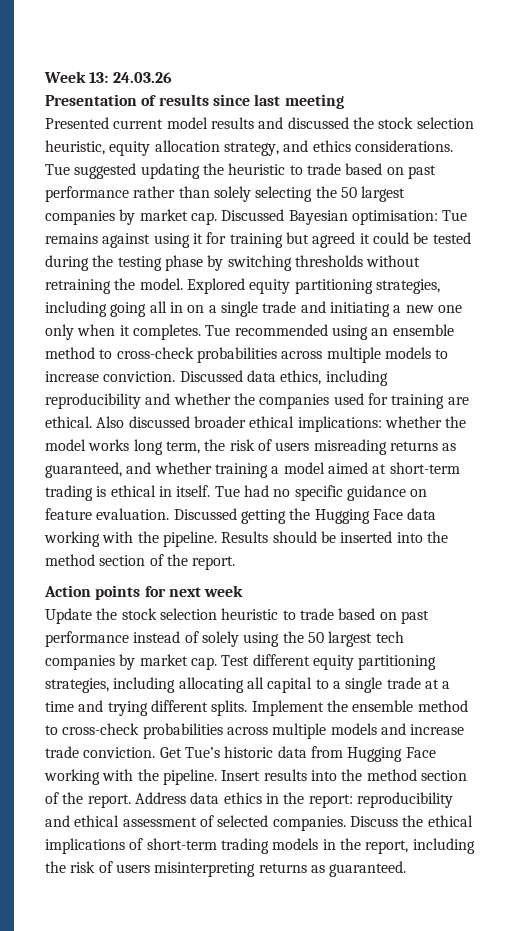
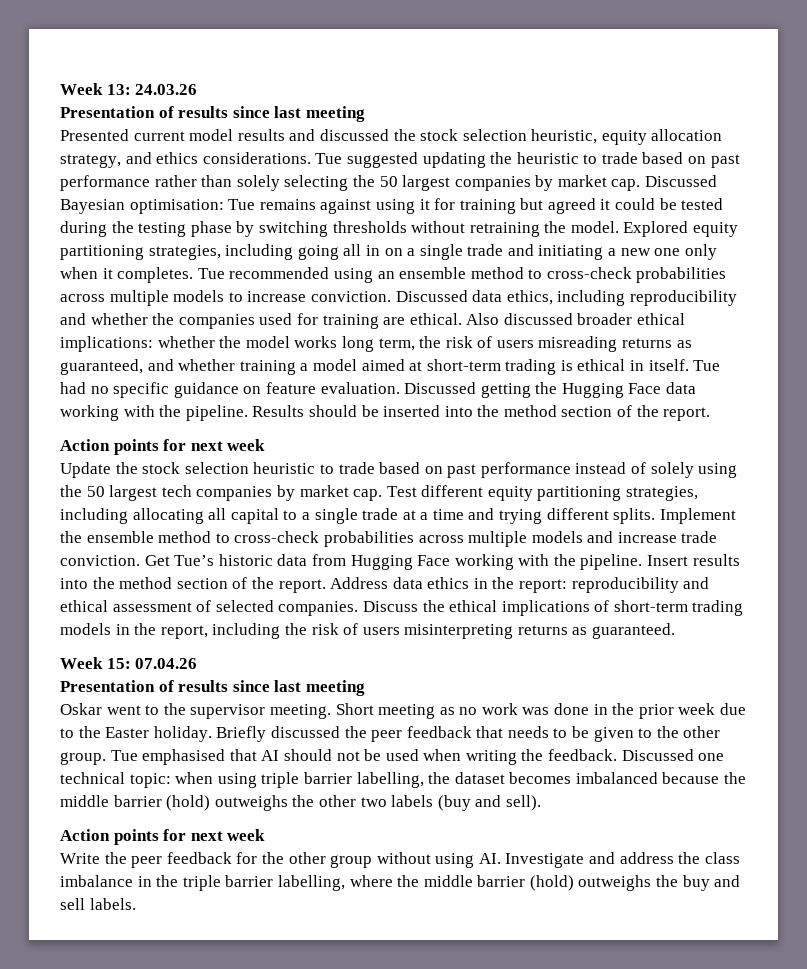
(407, 869) none -> [60,657,198,669] [60,680,365,696] [60,703,747,719] [60,726,721,742] [60,749,725,765] [60,772,747,788] [60,795,541,811] [60,829,266,845] [60,852,740,868] [60,875,741,891] [60,898,136,910] // Week 15: 07.04.26 // Presentation of results since last meeting // Oskar went to the supervisor meeting. Short meeting as no work was done in the prior week due to the Easter holiday. Briefly discussed the peer feedback that needs to be given to the other group. Tue emphasised that AI should not be used when writing the feedback. Discussed one technical topic: when using triple barrier labelling, the dataset becomes imbalanced because the middle barrier (hold) outweighs the other two labels (buy and sell). // Action points for next week // Write the peer feedback for the other group without using AI. Investigate and address the class imbalance in the triple barrier labelling, where the middle barrier (hold) outweighs the buy and sell labels.

